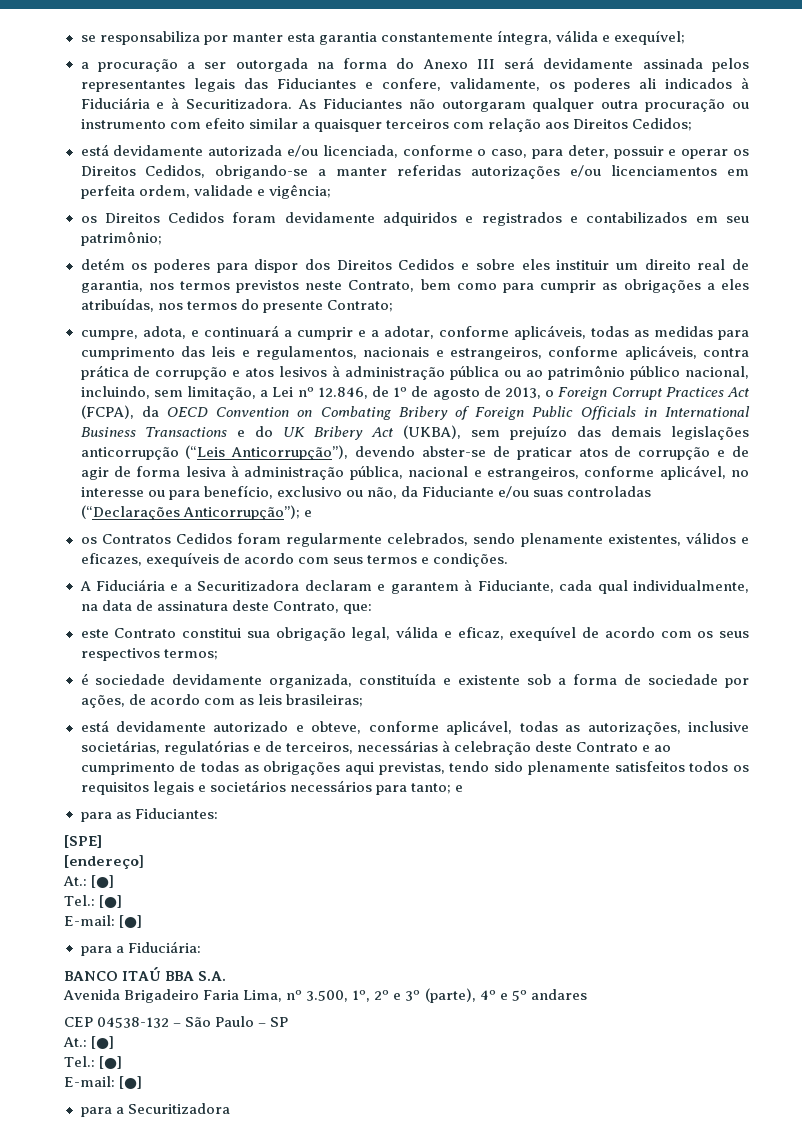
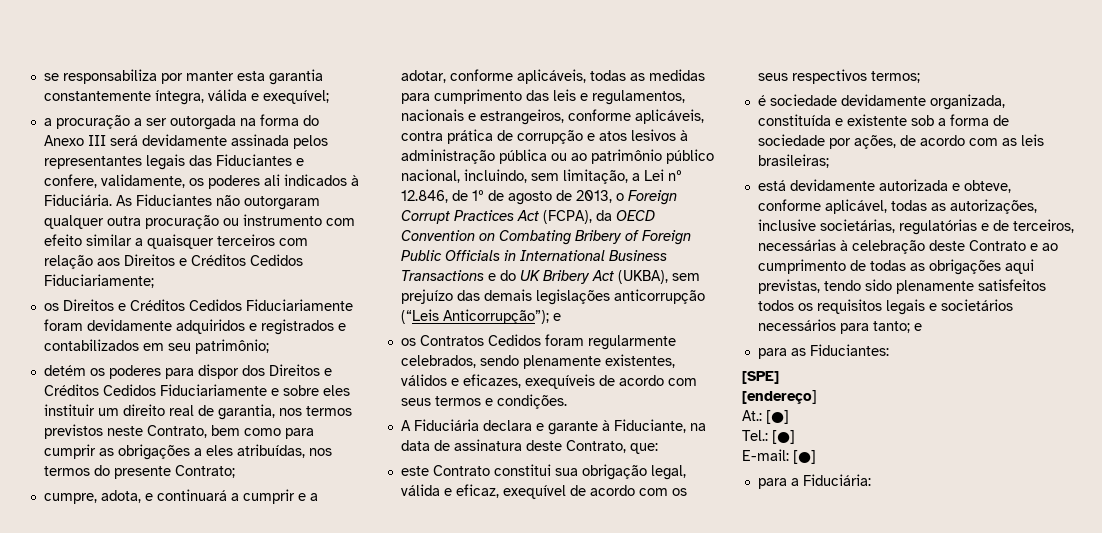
[80,97,293,109] Fiduciária e à Securitizadora. -> [43,194,112,206] Fiduciária.
[632,118,693,131] [80,144,749,159] [80,165,750,179] [80,184,331,199] [80,212,225,223] Cedidos; // está devidamente autorizada e/ou licenciada, conforme o caso, para deter, possuir e operar os Direitos Cedidos, obrigando-se a manter referidas autorizações e/ou licenciamentos em perfeita ordem, validade e vigência; // os Direitos Cedidos -> [178,254,303,266] [43,274,154,288] [43,299,353,311] e Créditos Cedidos Fiduciariamente; // os Direitos e Créditos Cedidos Fiduciariamente
[398,259,455,270] Cedidos -> [323,368,332,376] [43,384,267,396] e Créditos Cedidos Fiduciariamente
[231,445,750,460] [80,465,749,480] [80,485,652,500] [80,505,180,520] Anticorrupção”), devendo abster-se de praticar atos de corrupção e de agir de forma lesiva à administração pública, nacional e estrangeiros, conforme aplicável, no interesse ou para benefício, exclusivo ou não, da Fiduciante e/ou suas controladas (“Declarações -> (439, 316) none
[170,579,749,594] e a Securitizadora declaram e garantem à Fiduciante, cada qual individualmente, -> [482,419,686,435] declara e garante à Fiduciante,
[213,721,289,732] autorizado -> [878,179,948,191] autorizada
[64,967,227,981] [63,988,587,1003] [64,1016,289,1028] [63,1036,115,1049] [64,1056,123,1069] [64,1076,143,1089] [80,1103,230,1117] // BANCO ITAÚ BBA S.A. // Avenida Brigadeiro Faria Lima, nº 3.500, 1º, 2º e 3º (parte), 4º e 5º andares // CEP 04538-132 – São Paulo – SP // At.: [●] // Tel.: [●] // E-mail: [●] // para a Securitizadora -> (871, 480) none

